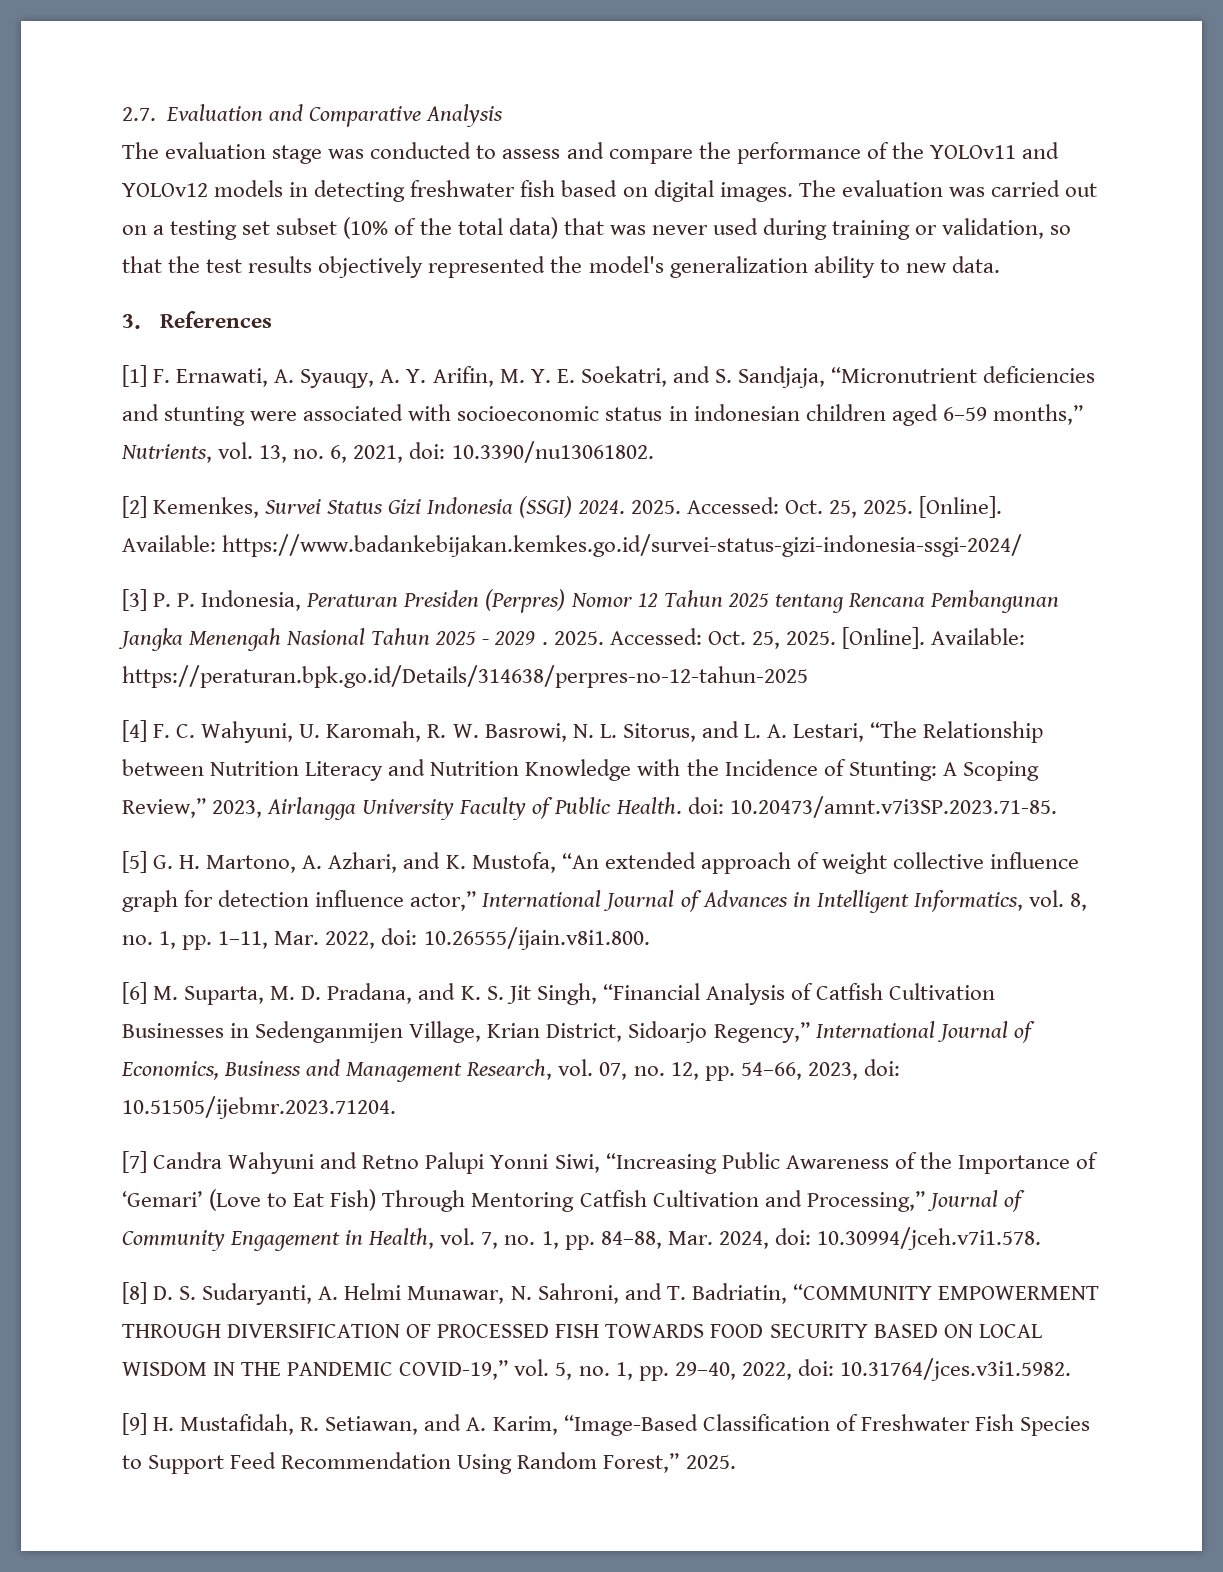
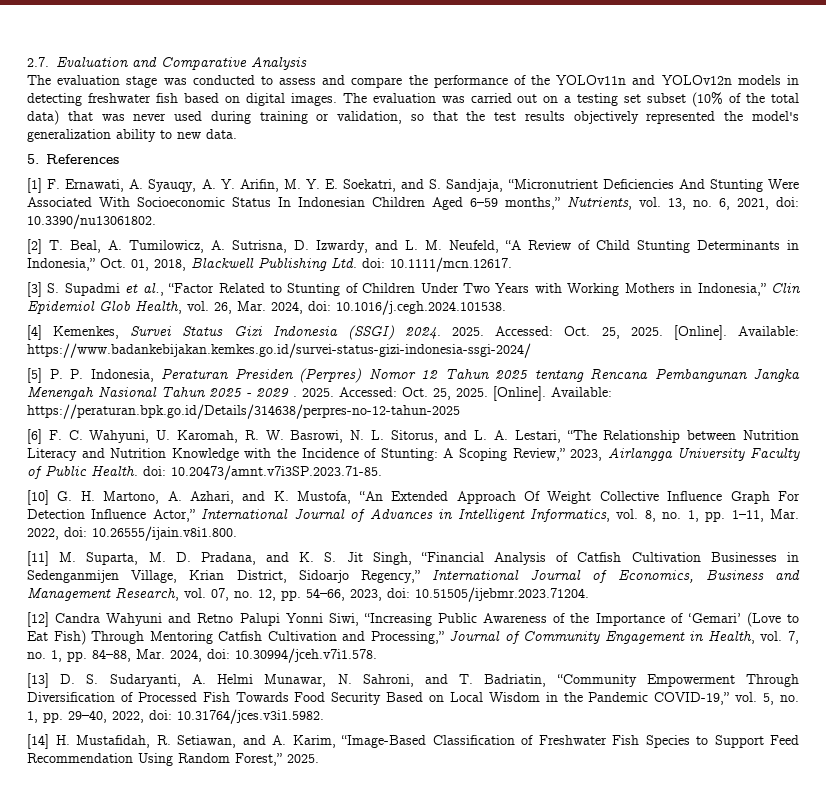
[929,142,1060,159] [122,183,208,197] YOLOv11 and YOLOv12 -> [556,75,732,85] YOLOv11n and YOLOv12n
[122,314,141,329] 3. -> [27,154,39,164] 5.
[983,366,1096,383] [122,404,938,426] deficiencies and stunting were associated with socioeconomic status in indonesian children aged -> [602,179,799,192] [27,197,463,210] Deficiencies And Stunting Were Associated With Socioeconomic Status In Indonesian Children Aged
(147, 507) none -> [49,240,799,253] [27,257,512,272] [27,282,802,297] [27,300,506,315] [27,325,42,340] T. Beal, A. Tumilowicz, A. Sutrisna, D. Izwardy, and L. M. Neufeld, “A Review of Child Stunting Determinants in Indonesia,” Oct. 01, 2018, Blackwell Publishing Ltd. doi: 10.1111/mcn.12617. // [3] S. Supadmi et al., “Factor Related to Stunting of Children Under Two Years with Working Mothers in Indonesia,” Clin Epidemiol Glob Health, vol. 26, Mar. 2024, doi: 10.1016/j.cegh.2024.101538. // [4]
[122,589,147,611] [3] -> [27,368,42,383] [5]
[122,720,147,742] [4] -> [27,429,42,444] [6]
[122,851,147,873] [5] -> [27,490,49,505] [10]
[604,852,1080,874] [122,890,477,912] extended approach of weight collective influence graph for detection influence actor,” -> [391,491,800,504] [27,509,195,522] Extended Approach Of Weight Collective Influence Graph For Detection Influence Actor,”
[122,982,147,1004] [6] -> [27,551,49,566] [11]
[122,1151,147,1173] [7] -> [27,612,49,627] [12]
[122,1282,147,1304] [8] -> [27,673,49,688] [13]
[792,1284,1099,1300] [122,1324,1042,1338] [122,1362,394,1376] “COMMUNITY EMPOWERMENT THROUGH DIVERSIFICATION OF PROCESSED FISH TOWARDS FOOD SECURITY BASED ON LOCAL WISDOM IN THE PANDEMIC -> [556,674,799,687] [27,692,649,705] “Community Empowerment Through Diversification of Processed Fish Towards Food Security Based on Local Wisdom in the Pandemic
[122,1413,147,1435] [9] -> [27,734,49,749] [14]

